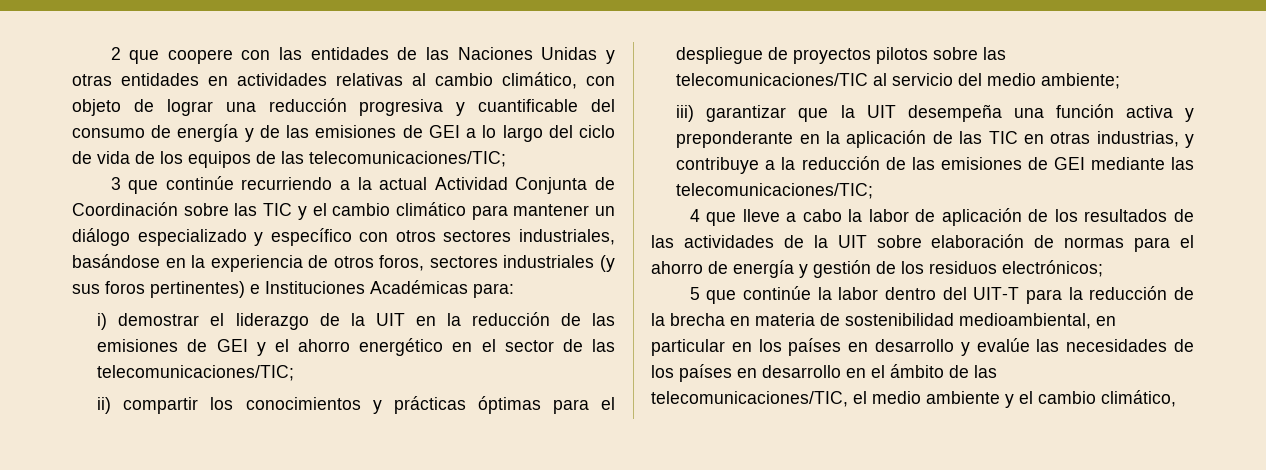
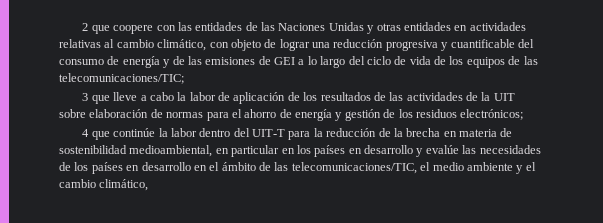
[165,176,615,194] [72,202,615,220] [72,228,615,246] [72,254,615,272] [72,280,514,298] [97,312,615,330] [97,338,616,356] [97,365,295,381] [97,396,615,414] [676,47,1007,64] [676,73,1121,89] [676,104,1194,122] [676,130,1194,148] [676,156,1194,174] [676,183,874,199] [689,209,737,226] continúe recurriendo a la actual Actividad Conjunta de Coordinación sobre las TIC y el cambio climático para mantener un diálogo especializado y específico con otros sectores industriales, basándose en la experiencia de otros foros, sectores industriales (y sus foros pertinentes) e Instituciones Académicas para: // i) demostrar el liderazgo de la UIT en la reducción de las emisiones de GEI y el ahorro energético en el sector de las telecomunicaciones/TIC; // ii) compartir los conocimientos y prácticas óptimas para el despliegue de proyectos pilotos sobre las telecomunicaciones/TIC al servicio del medio ambiente; // iii) garantizar que la UIT desempeña una función activa y preponderante en la aplicación de las TIC en otras industrias, y contribuye a la reducción de las emisiones de GEI mediante las telecomunicaciones/TIC; // 4 que -> (110, 99) none
[689,287,700,300] 5 -> [82,129,90,137] 4

